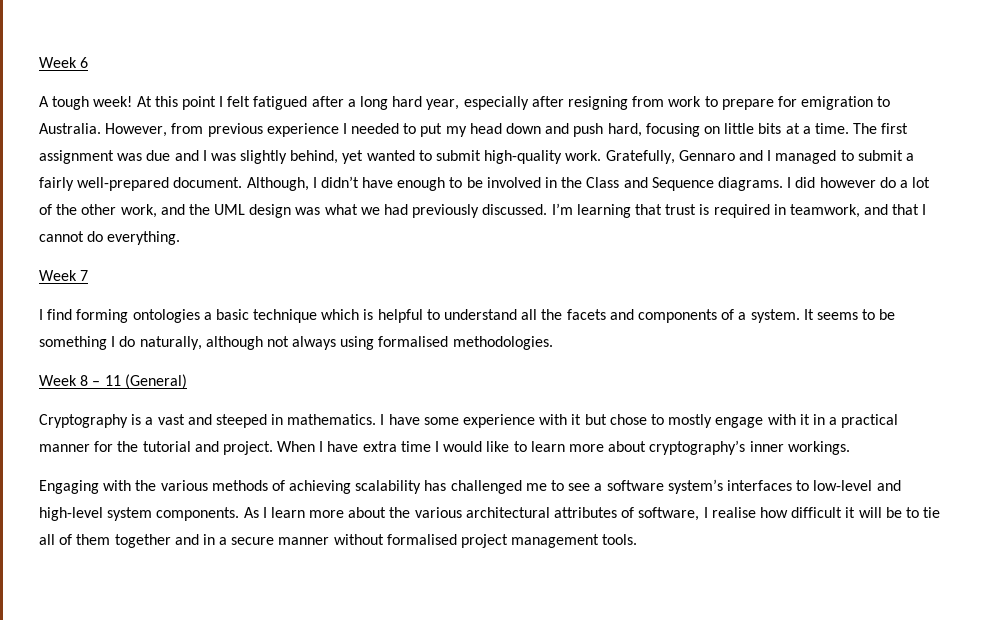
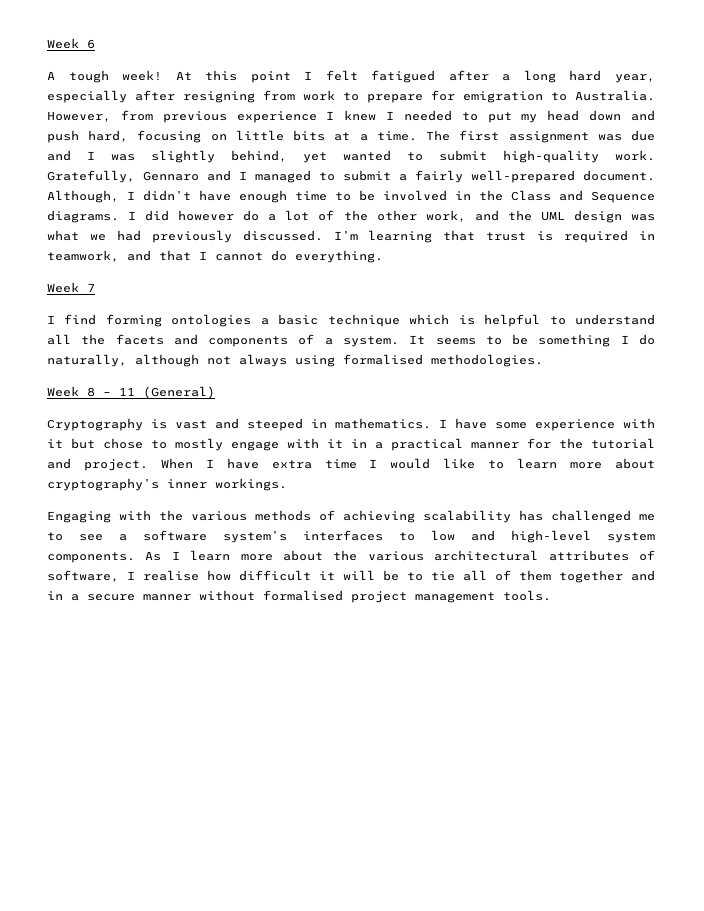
(347, 128) none -> [344,110,395,121] knew I
(446, 184) none -> [295,191,327,201] time
[145,417,154,425] a -> (167, 424) none
[813,480,873,491] low-level -> [431,530,455,541] low

